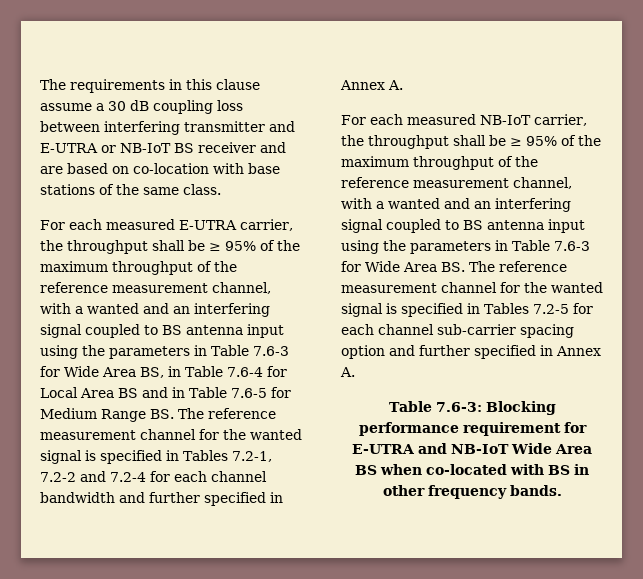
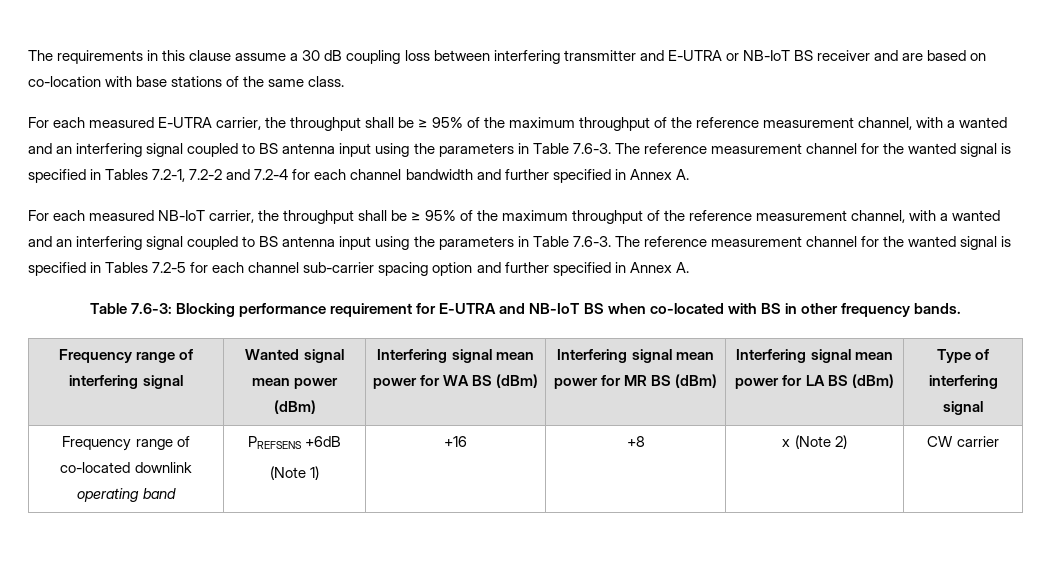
[252,346,289,356] [40,366,287,378] [40,387,291,398] [40,408,174,422] 7.6-3 for Wide Area BS, in Table 7.6-4 for Local Area BS and in Table 7.6-5 for Medium Range BS. -> [572,143,611,154] 7.6-3.
[553,241,590,251] [341,261,465,272] 7.6-3 for Wide Area BS. -> [572,236,611,247] 7.6-3.
[511,443,592,454] Wide Area -> (581, 308) none
(562, 490) none -> [58,349,194,363] [69,375,183,389] [245,349,344,363] [251,378,339,389] [273,400,316,414] [377,349,534,363] [372,374,539,389] [557,349,714,363] [553,374,718,389] [736,349,893,363] [735,374,894,389] [936,349,990,363] [928,375,998,389] [943,401,983,415] [62,436,190,451] [60,462,192,473] [77,488,176,502] [247,436,342,449] [269,466,320,480] [444,436,467,447] [626,436,645,447] [782,435,847,449] [927,436,999,447] // Frequency range of interfering signal | Wanted signal mean power (dBm) | Interfering signal mean power for WA BS (dBm) | Interfering signal mean power for MR BS (dBm) | Interfering signal mean power for LA BS (dBm) | Type of interfering signal // Frequency range of co-located downlink operating band | PREFSENS +6dB // (Note 1) | +16 | +8 | x (Note 2) | CW carrier

